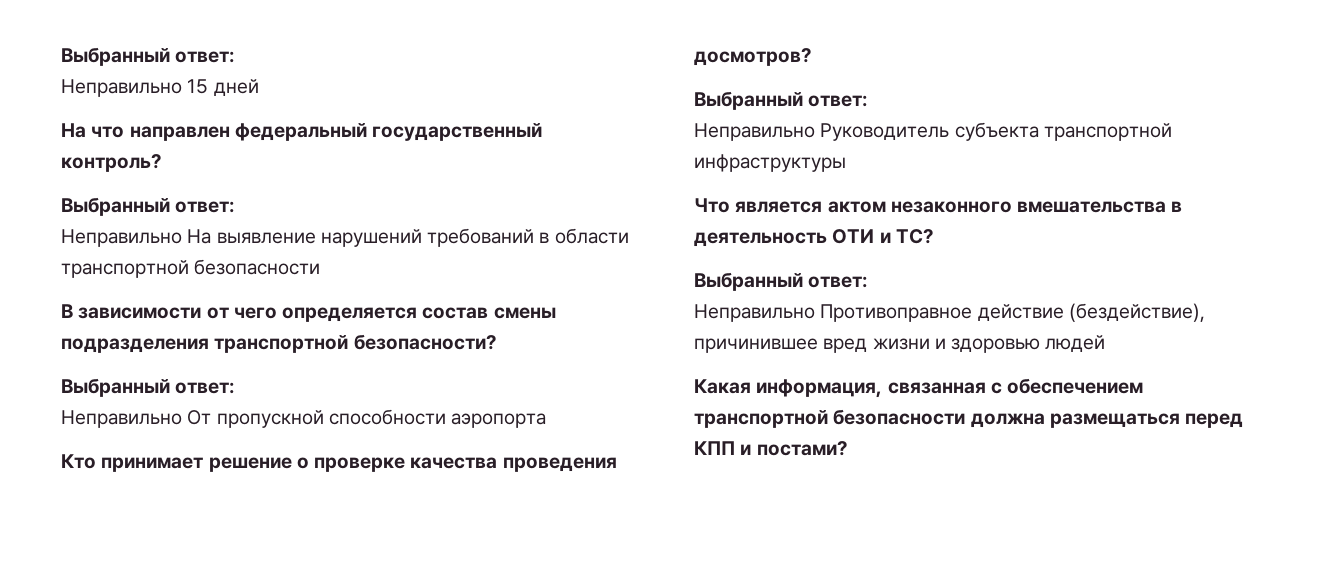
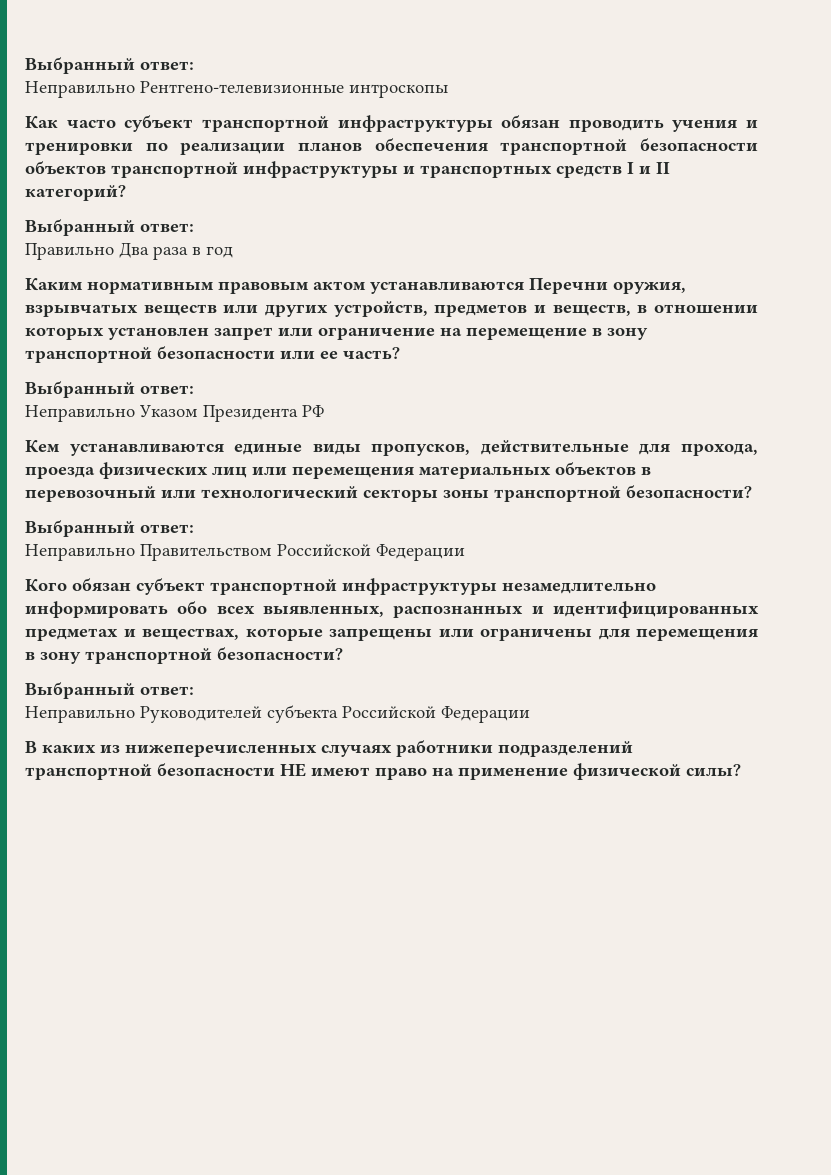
[61,47,236,66] [61,79,259,97] [61,123,543,141] [61,154,162,172] [61,197,236,216] [61,228,629,247] [61,259,321,278] [61,304,556,322] [61,334,497,353] [61,378,236,397] [61,409,547,428] [61,454,617,472] [694,48,812,66] [694,91,869,110] [694,122,1172,141] [694,154,846,172] [694,198,1183,213] [694,229,934,247] [694,272,869,291] [694,303,1205,322] [694,335,1106,353] [694,378,1144,398] [694,409,1244,428] [694,441,848,456] Выбранный ответ: // Неправильно 15 дней // На что направлен федеральный государственный контроль? // Выбранный ответ: // Неправильно На выявление нарушений требований в области транспортной безопасности // В зависимости от чего определяется состав смены подразделения транспортной безопасности? // Выбранный ответ: // Неправильно От пропускной способности аэропорта // Кто принимает решение о проверке качества проведения досмотров? // Выбранный ответ: // Неправильно Руководитель субъекта транспортной инфраструктуры // Что является актом незаконного вмешательства в деятельность ОТИ и ТС? // Выбранный ответ: // Неправильно Противоправное действие (бездействие), причинившее вред жизни и здоровью людей // Какая информация, связанная с обеспечением транспортной безопасности должна размещаться перед КПП и постами? -> [25,57,194,74] [25,81,448,98] [25,115,758,132] [25,138,759,155] [25,161,670,178] [25,185,126,201] [25,219,194,236] [25,242,233,260] [25,278,686,294] [25,301,758,317] [25,327,648,340] [25,346,400,363] [25,381,194,398] [25,405,324,422] [25,440,758,456] [25,462,651,479] [25,485,752,502] [25,520,194,537] [25,544,465,561] [25,578,656,595] [25,601,759,618] [25,628,759,641] [25,647,343,664] [25,682,194,699] [25,705,530,723] [25,740,633,757] [25,763,741,780] Выбранный ответ: // Неправильно Рентгено-телевизионные интроскопы // Как часто субъект транспортной инфраструктуры обязан проводить учения и тренировки по реализации планов обеспечения транспортной безопасности объектов транспортной инфраструктуры и транспортных средств I и II категорий? // Выбранный ответ: // Правильно Два раза в год // Каким нормативным правовым актом устанавливаются Перечни оружия, взрывчатых веществ или других устройств, предметов и веществ, в отношении которых установлен запрет или ограничение на перемещение в зону транспортной безопасности или ее часть? // Выбранный ответ: // Неправильно Указом Президента РФ // Кем устанавливаются единые виды пропусков, действительные для прохода, проезда физических лиц или перемещения материальных объектов в перевозочный или технологический секторы зоны транспортной безопасности? // Выбранный ответ: // Неправильно Правительством Российской Федерации // Кого обязан субъект транспортной инфраструктуры незамедлительно информировать обо всех выявленных, распознанных и идентифицированных предметах и веществах, которые запрещены или ограничены для перемещения в зону транспортной безопасности? // Выбранный ответ: // Неправильно Руководителей субъекта Российской Федерации // В каких из нижеперечисленных случаях работники подразделений транспортной безопасности НЕ имеют право на применение физической силы?

